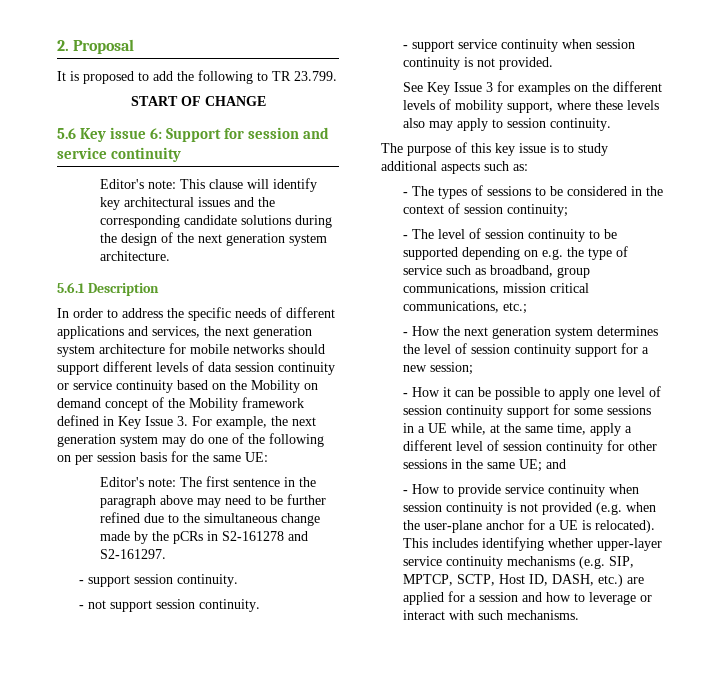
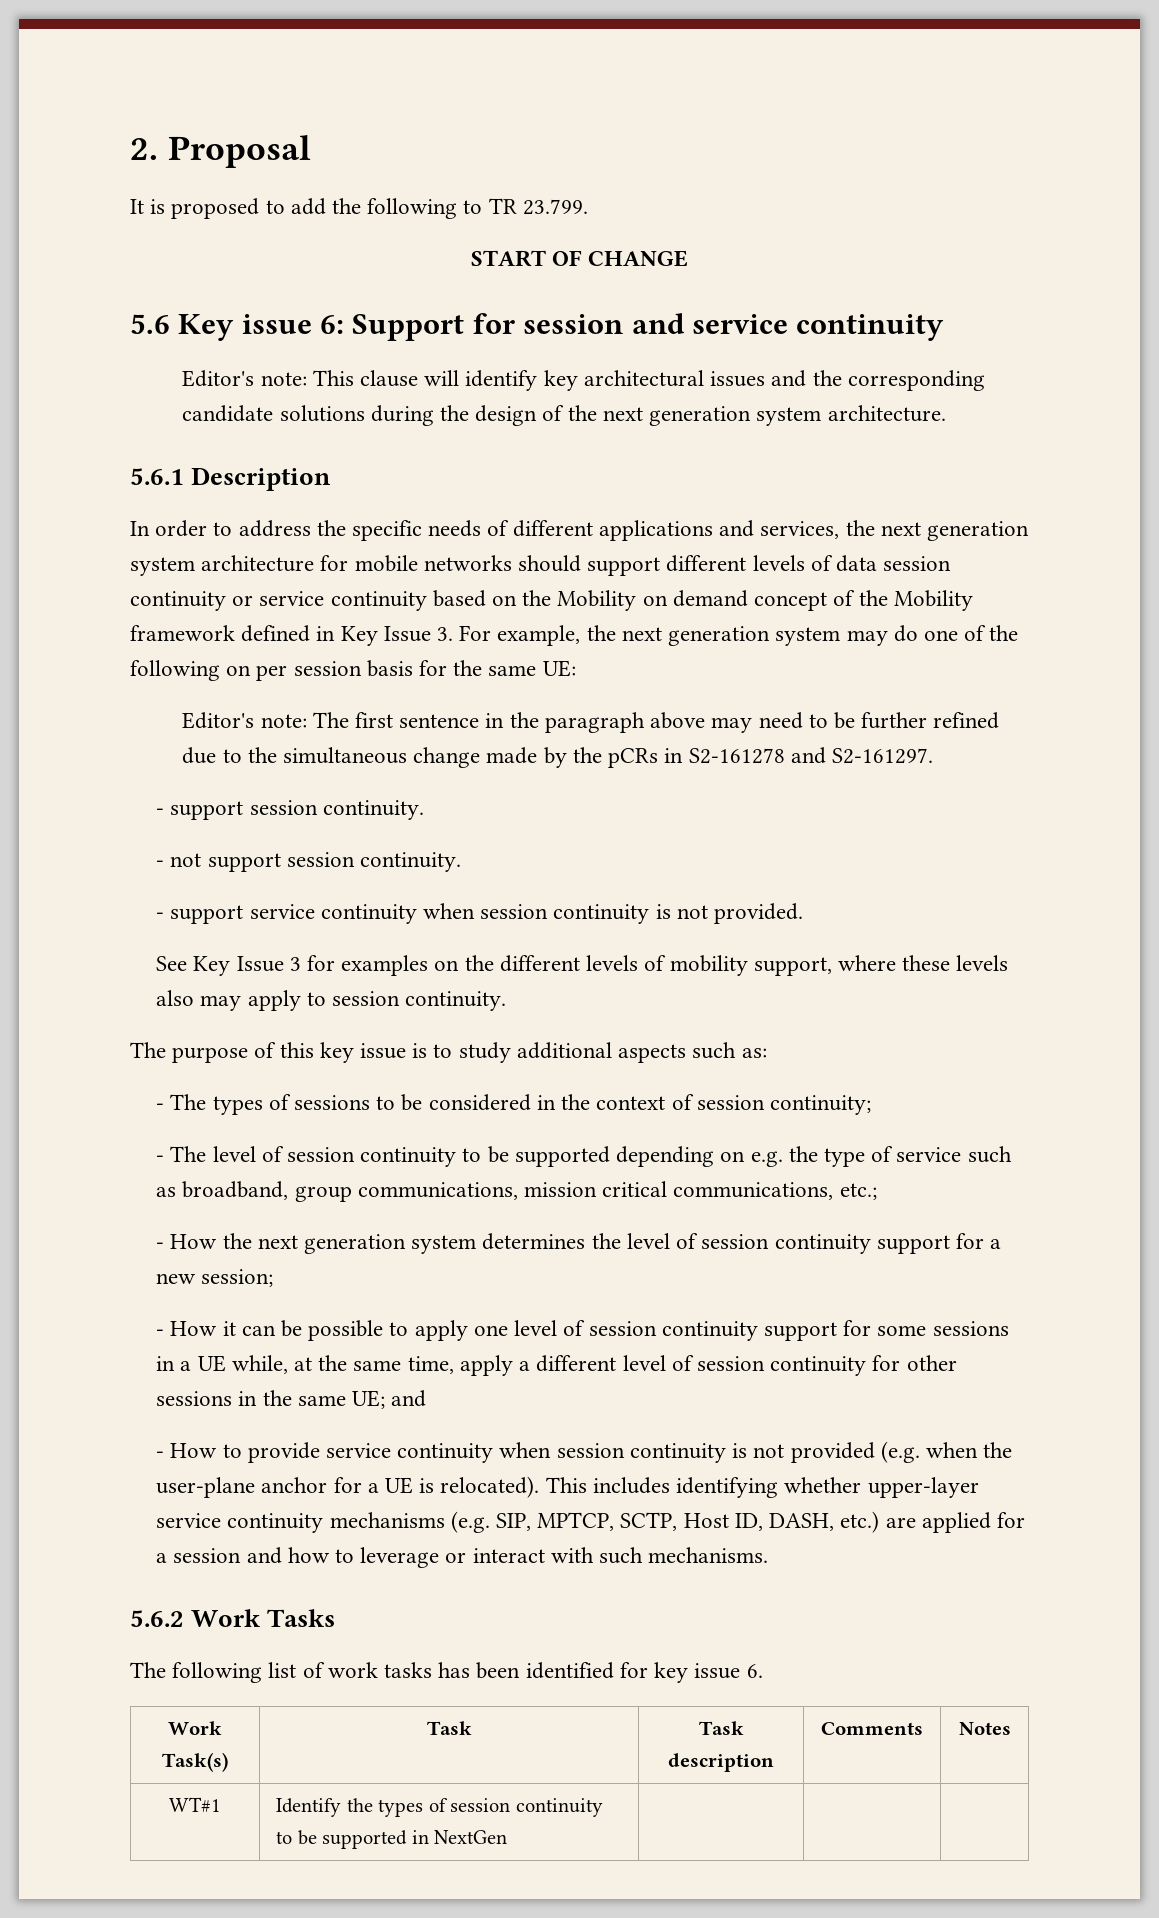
(579, 615) none -> [130,1609,336,1627] [130,1662,763,1683] [168,1721,222,1735] [162,1752,228,1772] [426,1721,472,1735] [698,1721,744,1735] [668,1753,774,1772] [821,1722,923,1735] [958,1722,1011,1735] [169,1797,221,1812] [276,1798,603,1817] [276,1830,508,1849] // 5.6.2 Work Tasks // The following list of work tasks has been identified for key issue 6. // Work Task(s) | Task | Task description | Comments | Notes // WT#1 | Identify the types of session continuity to be supported in NextGen | | |

